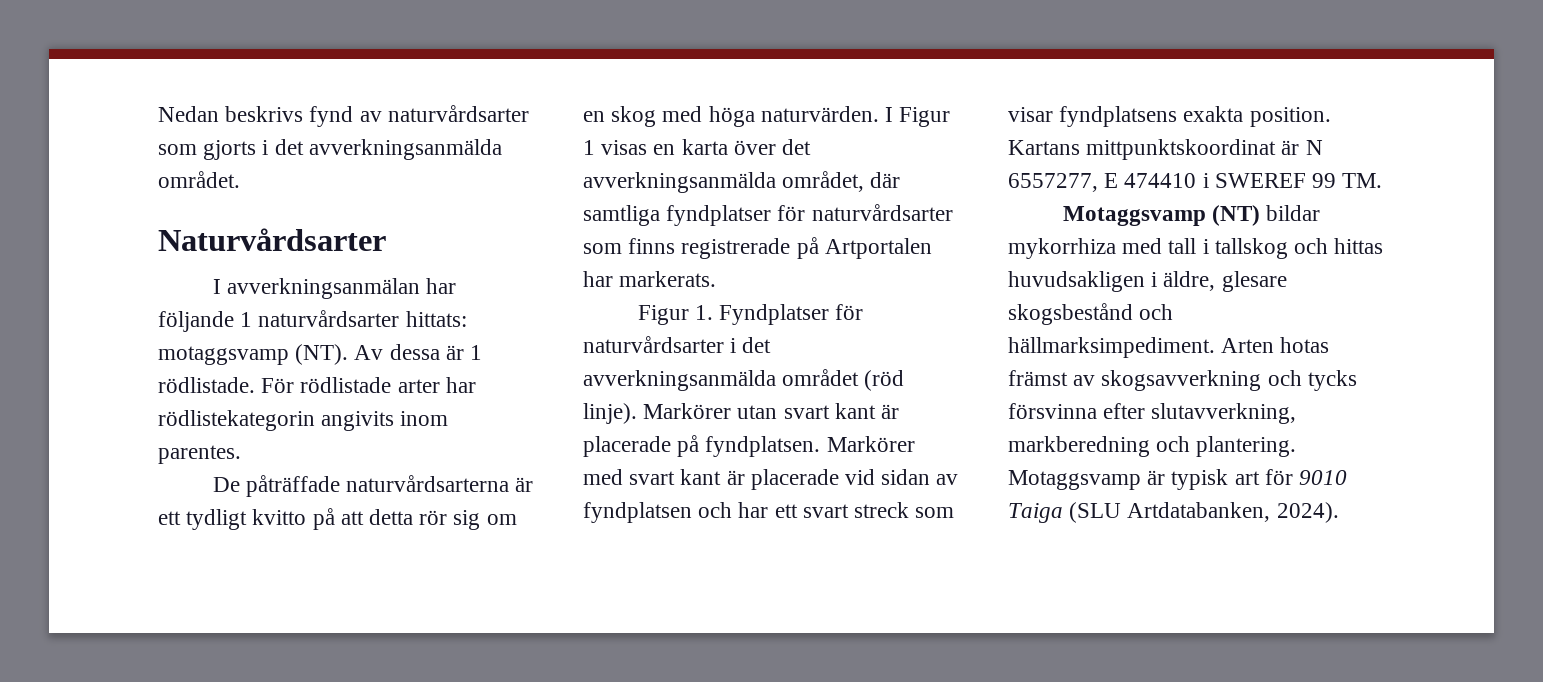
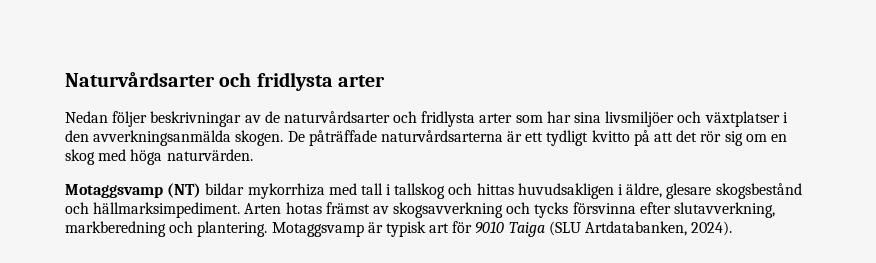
[158,105,529,127] [158,139,502,160] [158,171,240,188] [158,228,386,251] [212,278,456,299] [158,310,467,332] [158,344,483,365] [158,377,476,393] [158,410,449,431] [158,445,241,464] Nedan beskrivs fynd av naturvårdsarter som gjorts i det avverkningsanmälda området. // Naturvårdsarter // I avverkningsanmälan har följande 1 naturvårdsarter hittats: motaggsvamp (NT). Av dessa är 1 rödlistade. För rödlistade arter har rödlistekategorin angivits inom parentes. // -> [65,72,385,91] [65,111,788,127] [65,130,284,146] Naturvårdsarter och fridlysta arter // Nedan följer beskrivningar av de naturvårdsarter och fridlysta arter som har sina livsmiljöer och växtplatser i den avverkningsanmälda skogen.
[369,509,414,525] detta -> [676,130,698,142] det
[885,107,951,127] [583,139,812,155] [583,171,901,193] [583,204,953,226] [583,237,932,259] [583,271,717,287] [637,304,864,325] [583,336,772,353] [583,369,905,391] [583,403,900,424] [583,435,915,457] [583,469,959,490] [583,502,955,523] [1008,106,1331,127] [1008,139,1323,160] [1008,173,1383,192] I Figur 1 visas en karta över det avverkningsanmälda området, där samtliga fyndplatser för naturvårdsarter som finns registrerade på Artportalen har markerats. // Figur 1. Fyndplatser för naturvårdsarter i det avverkningsanmälda området (röd linje). Markörer utan svart kant är placerade på fyndplatsen. Markörer med svart kant är placerade vid sidan av fyndplatsen och har ett svart streck som visar fyndplatsens exakta position. Kartans mittpunktskoordinat är N 6557277, E 474410 i SWEREF 99 TM. -> (253, 155) none

